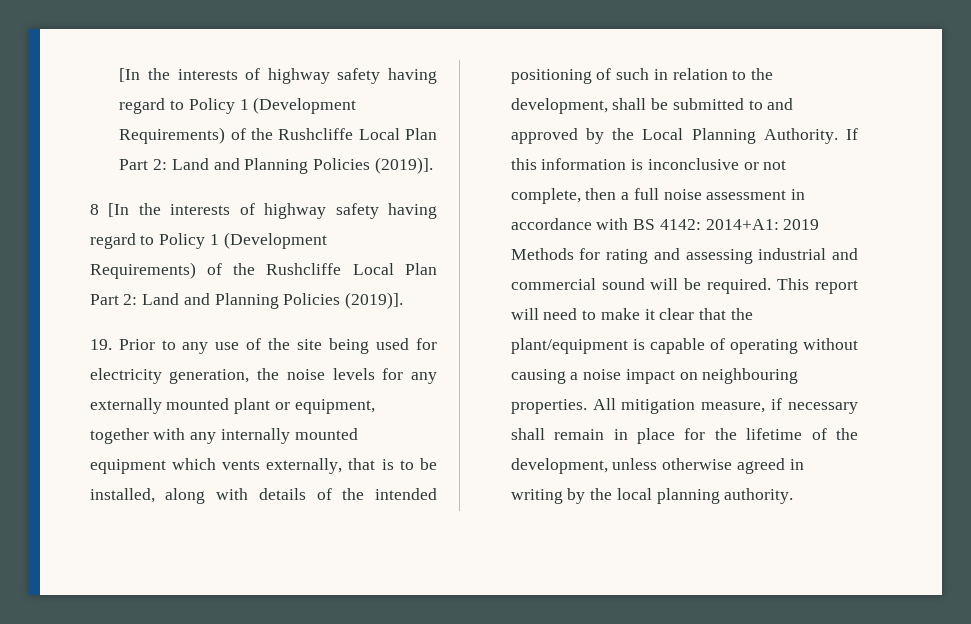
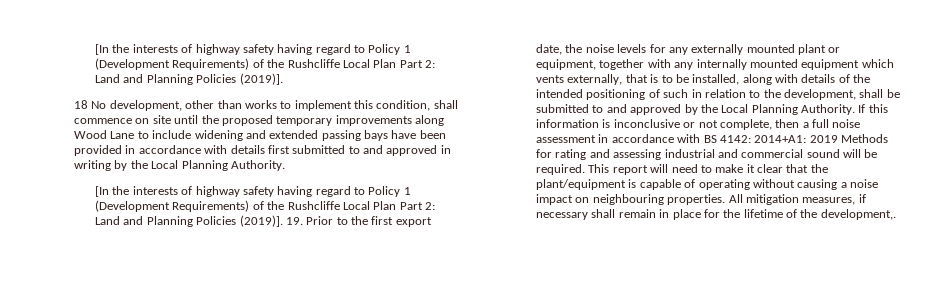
[89,204,99,215] 8 -> [74,100,458,111] [74,115,445,126] [74,130,446,141] [74,145,451,156] [74,160,285,171] 18 No development, other than works to implement this condition, shall commence on site until the proposed temporary improvements along Wood Lane to include widening and extended passing bays have been provided in accordance with details first submitted to and approved in writing by the Local Planning Authority. //
(404, 300) // -> (283, 221) none
[182,338,437,354] [89,368,250,384] any use of the site being used for electricity generation, -> [351,216,432,227] [536,44,563,55] the first export date,
[701,402,766,413] measure, -> [802,197,856,205] measures,
[510,458,804,474] [510,488,794,504] development, unless otherwise agreed in writing by the local planning authority. -> [820,209,896,220] development,.

